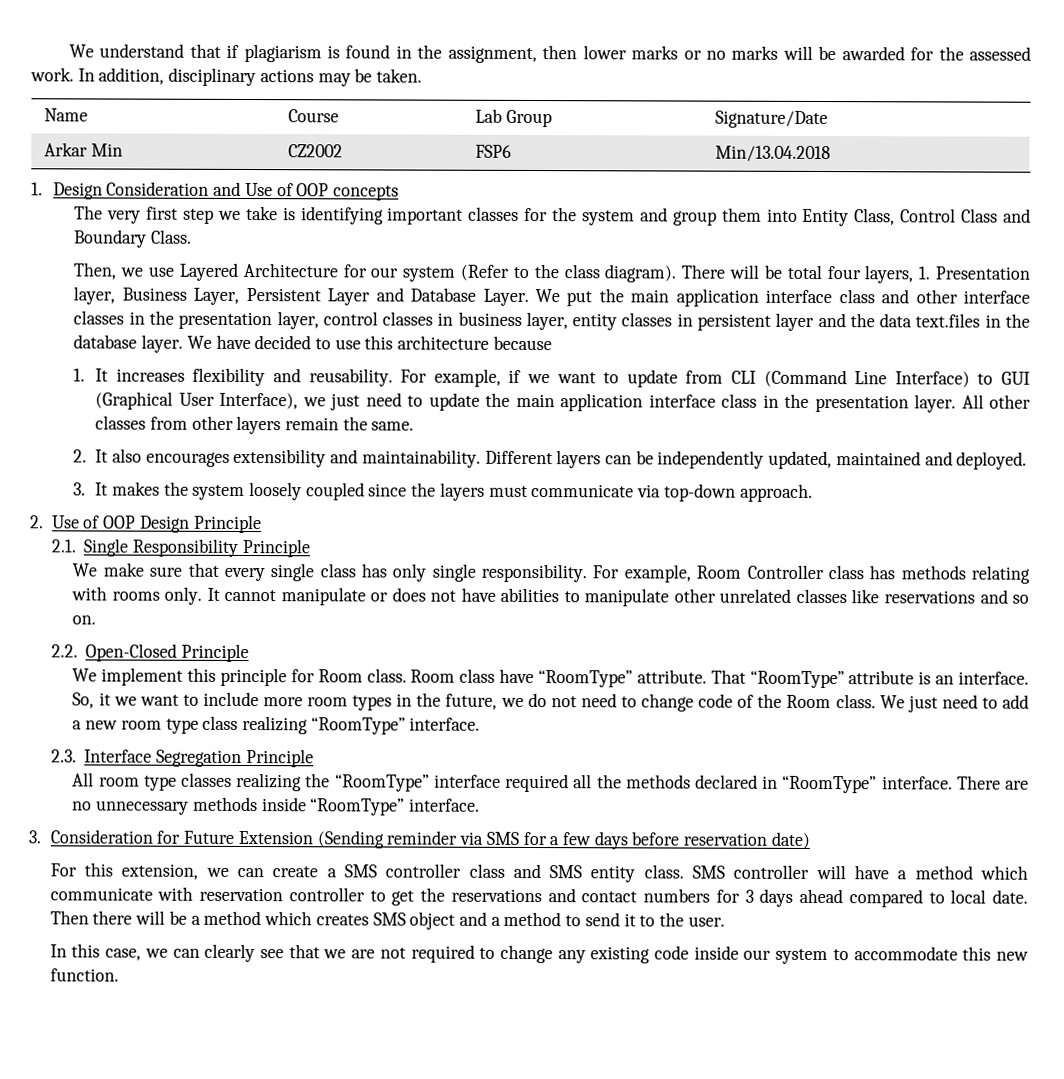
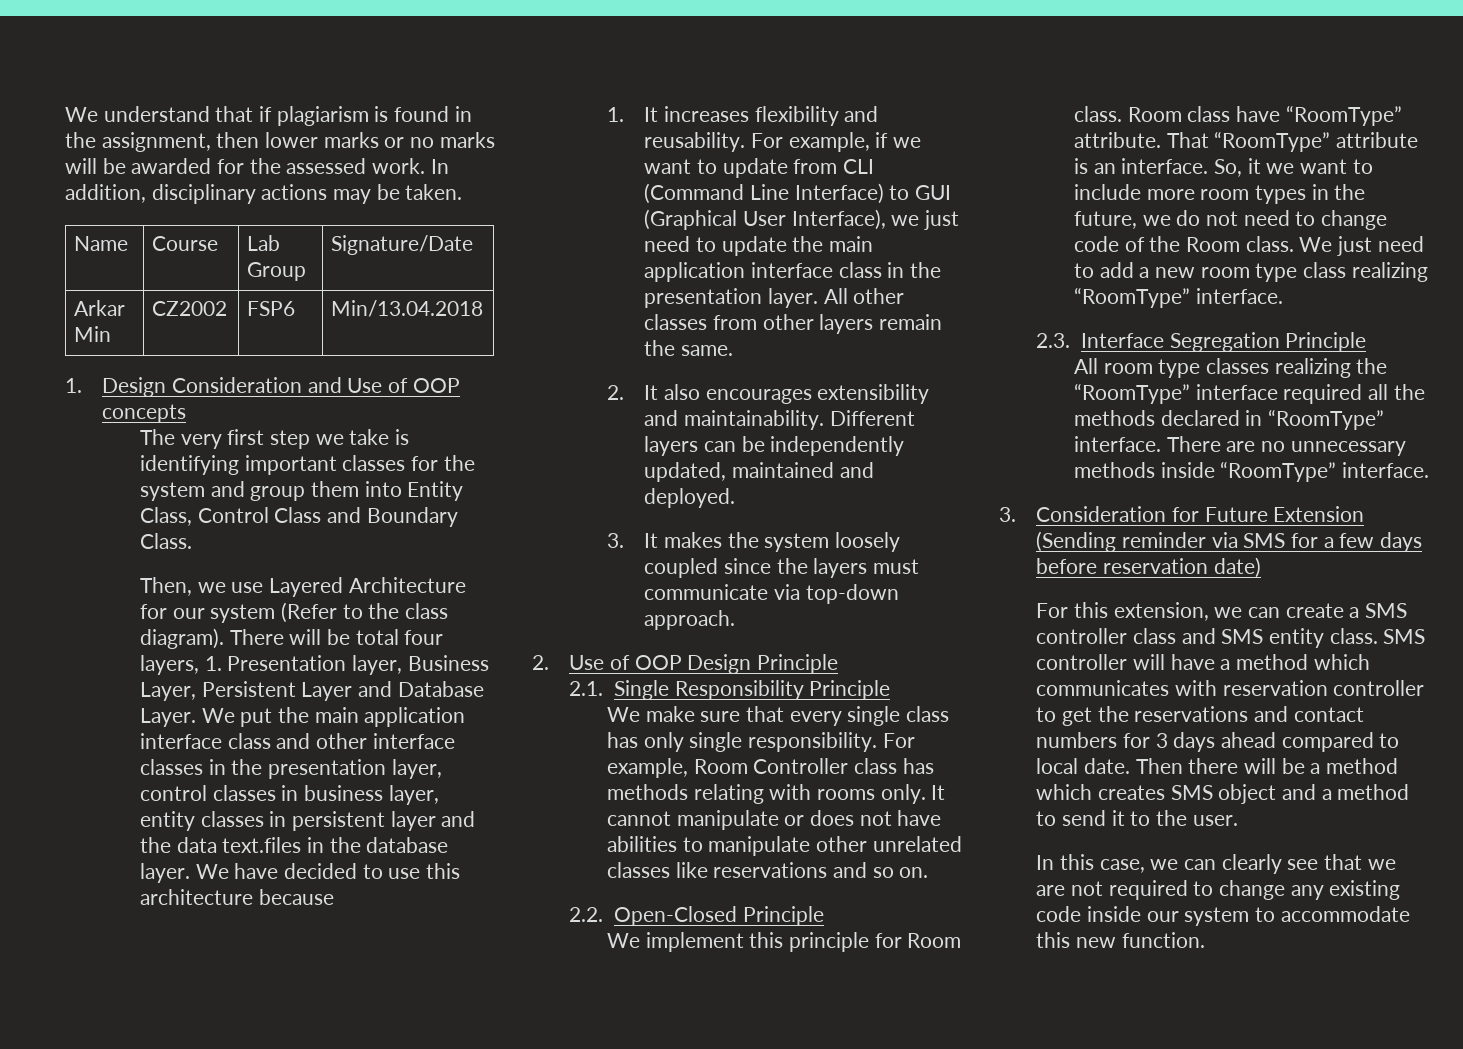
[49,887,153,901] communicate -> [1036,680,1170,696] communicates

